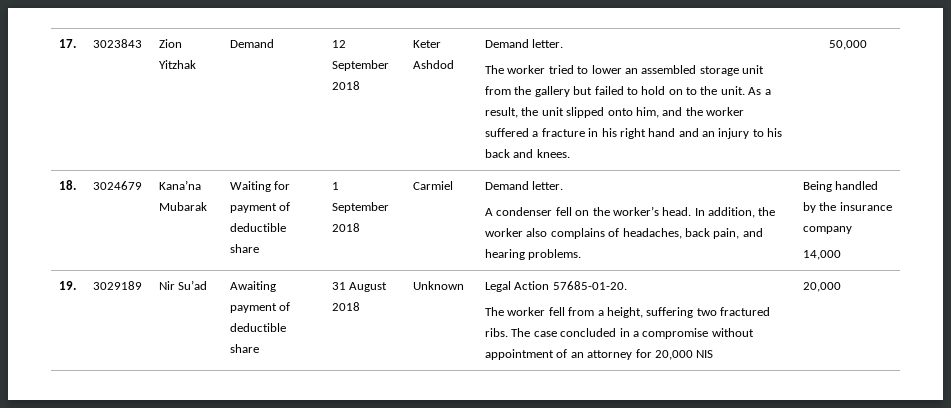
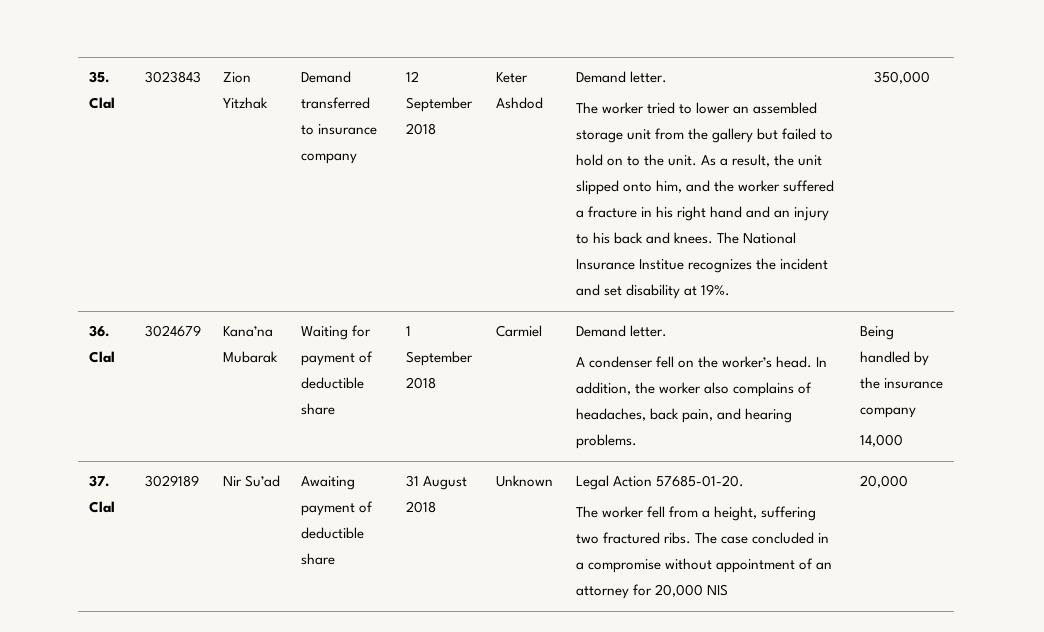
[59,39,77,48] 17. -> [88,71,110,83] [88,97,115,109] 35. Clal
(275, 43) none -> [300,97,370,109] [300,124,377,135] [300,153,357,164] transferred to insurance company
[828,40,867,50] [59,180,77,190] | 50,000 // 18. -> [716,232,796,244] [575,258,828,273] [575,284,730,299] [873,71,930,84] [88,325,110,337] [88,351,115,363] The National Insurance Institue recognizes the incident and set disability at 19%. | 350,000 // 36. Clal
[59,281,77,290] 19. -> [88,475,110,487] [88,501,115,513] 37. Clal

